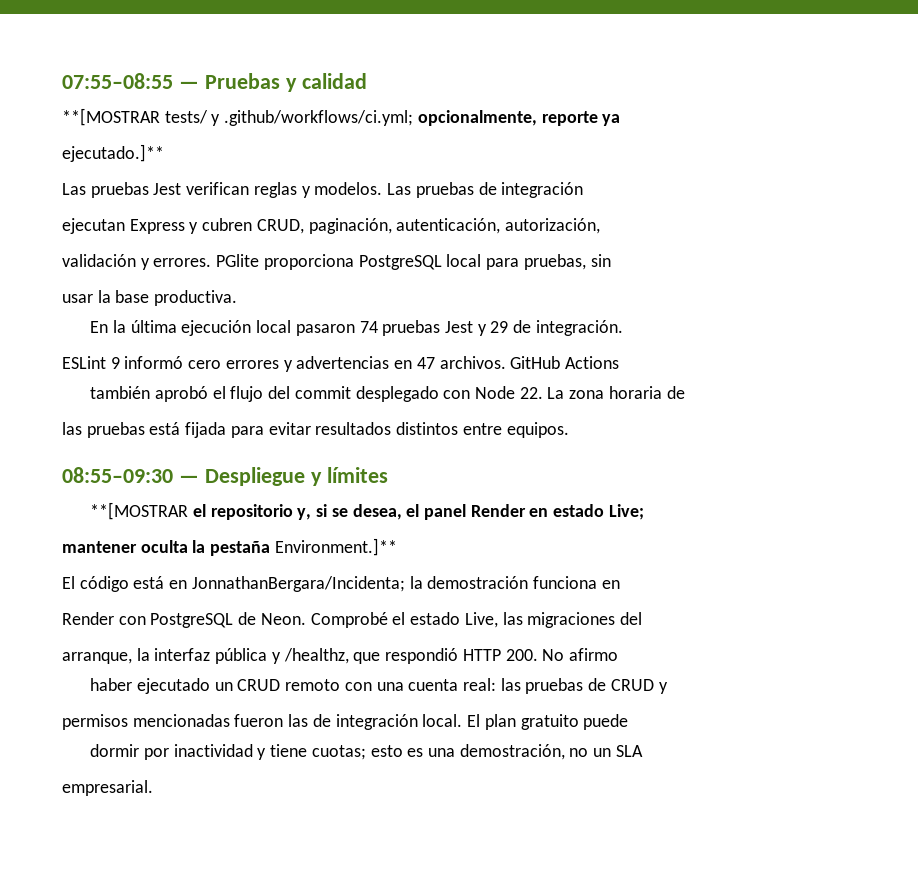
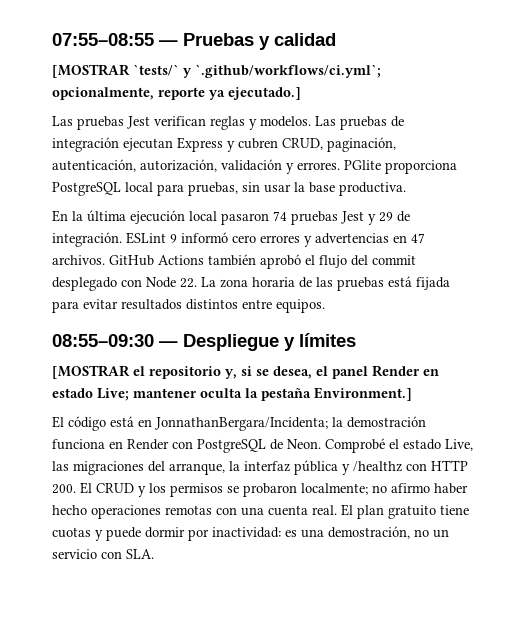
[62,108,414,126] **[MOSTRAR tests/ y .github/workflows/ci.yml; -> [52,64,381,78] [MOSTRAR `tests/` y `.github/workflows/ci.yml`;
[62,144,164,162] // ejecutado.]** -> [228,87,301,100] ejecutado.]
(584, 190) // -> (119, 144) none
(601, 226) // -> (217, 165) none
(611, 260) // -> (260, 187) none
(623, 328) // -> (122, 239) none
(619, 362) // -> (204, 260) none
(685, 392) // -> (312, 282) none
[90,502,189,520] **[MOSTRAR -> [52,365,130,379] [MOSTRAR
(644, 512) // -> (129, 394) none
[274,538,397,556] Environment.]** -> [314,387,412,401] Environment.]
(620, 584) // -> (123, 445) none
(642, 618) // -> (165, 466) none
[283,648,618,664] [90,678,668,694] [62,714,579,730] /healthz, que respondió HTTP 200. No afirmo // haber ejecutado un CRUD remoto con una cuenta real: las pruebas de CRUD y // permisos mencionadas fueron las de integración local. El plan gratuito -> [353,460,468,472] [52,482,468,497] [52,504,469,519] [52,527,103,541] /healthz con HTTP 200. El CRUD y los permisos se probaron localmente; no afirmo haber hecho operaciones remotas con una cuenta real. El plan gratuito tiene cuotas y
(629, 722) // -> (141, 534) none
[173,744,403,760] inactividad y tiene cuotas; esto -> [212,527,281,538] inactividad:
[615,745,643,757] [62,780,153,796] SLA // empresarial. -> [52,549,154,559] servicio con SLA.

